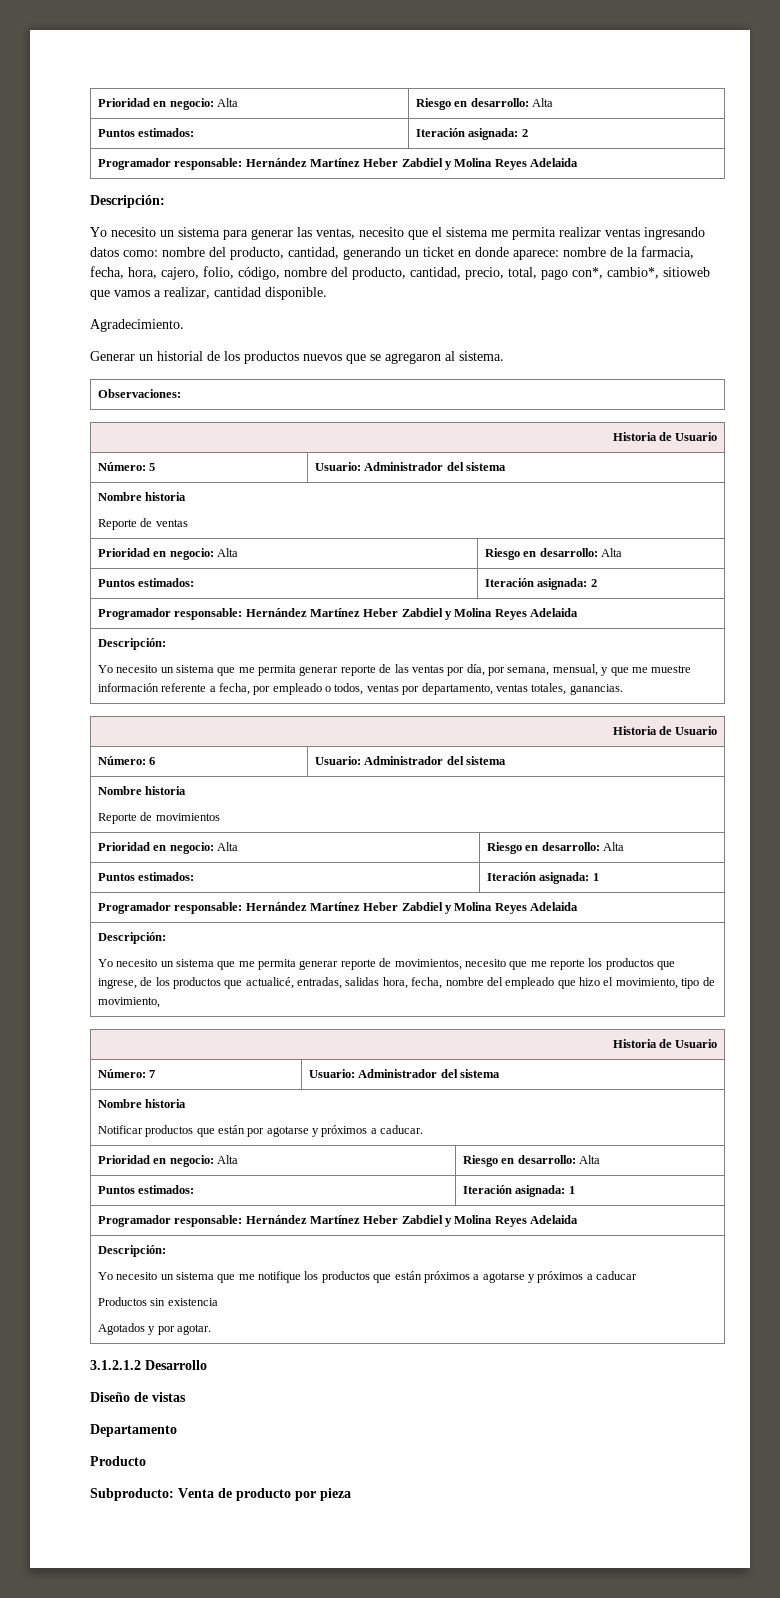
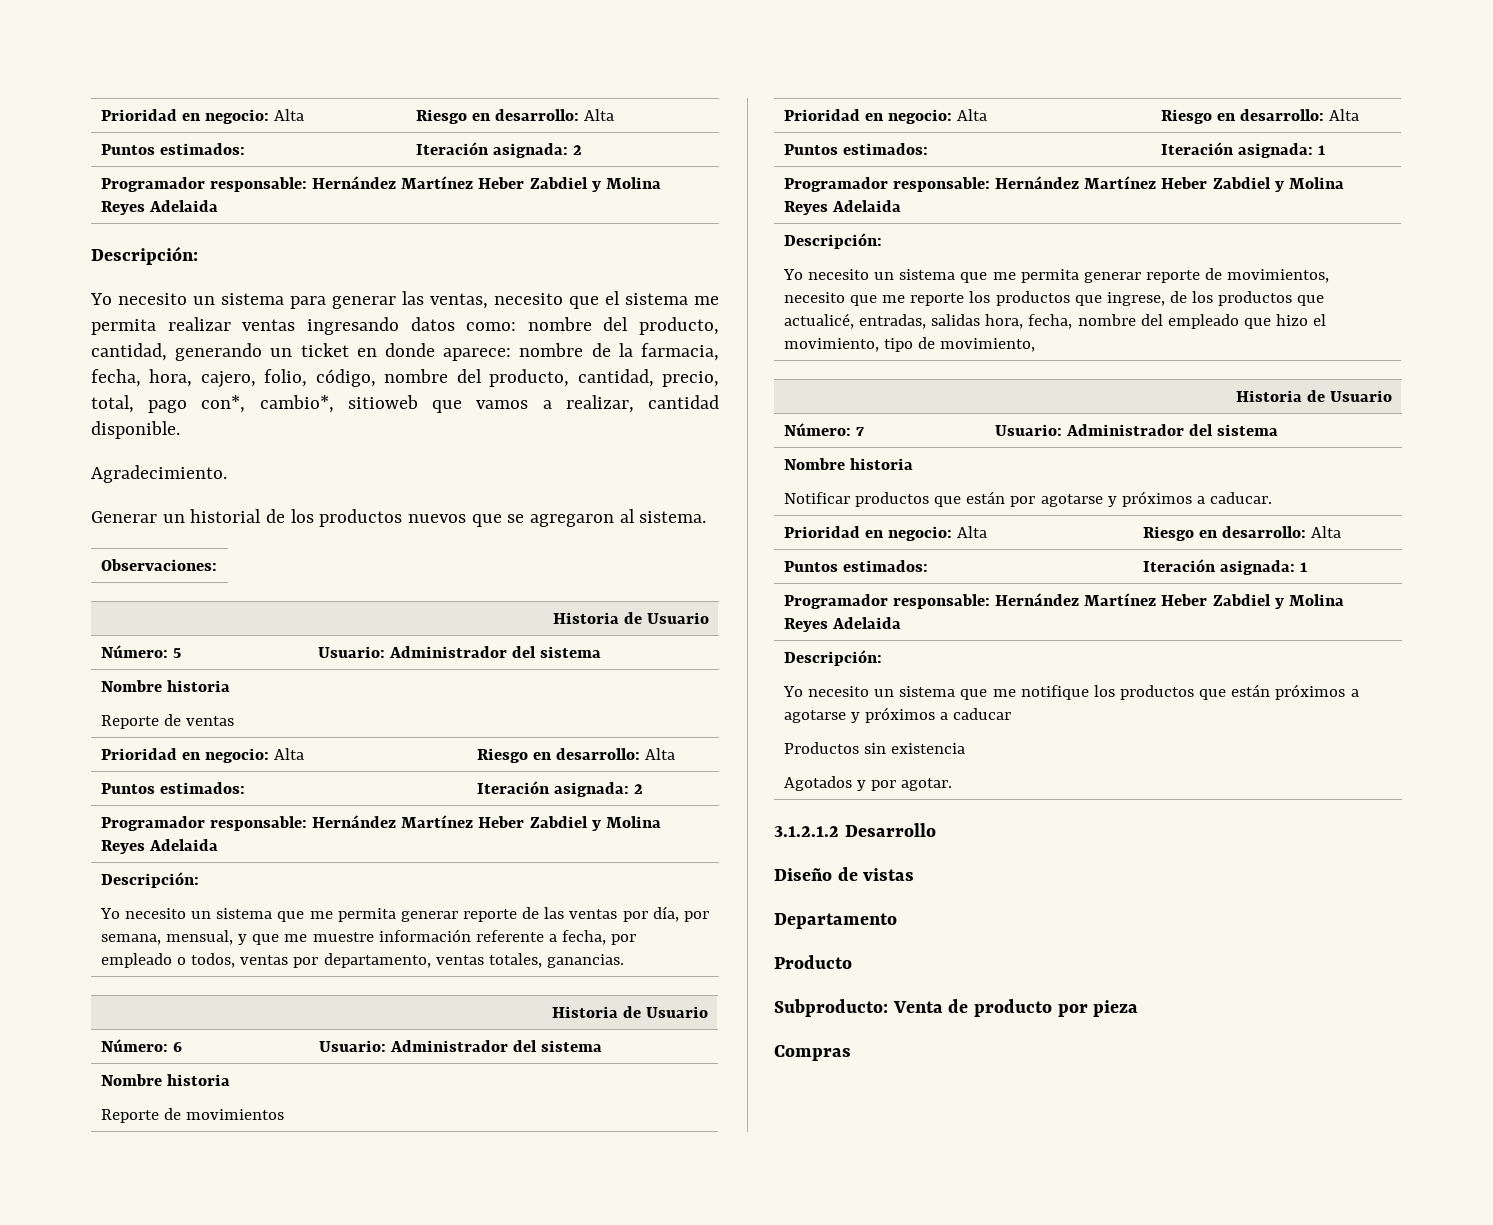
(351, 1494) none -> [774,1045,851,1061] // Compras

